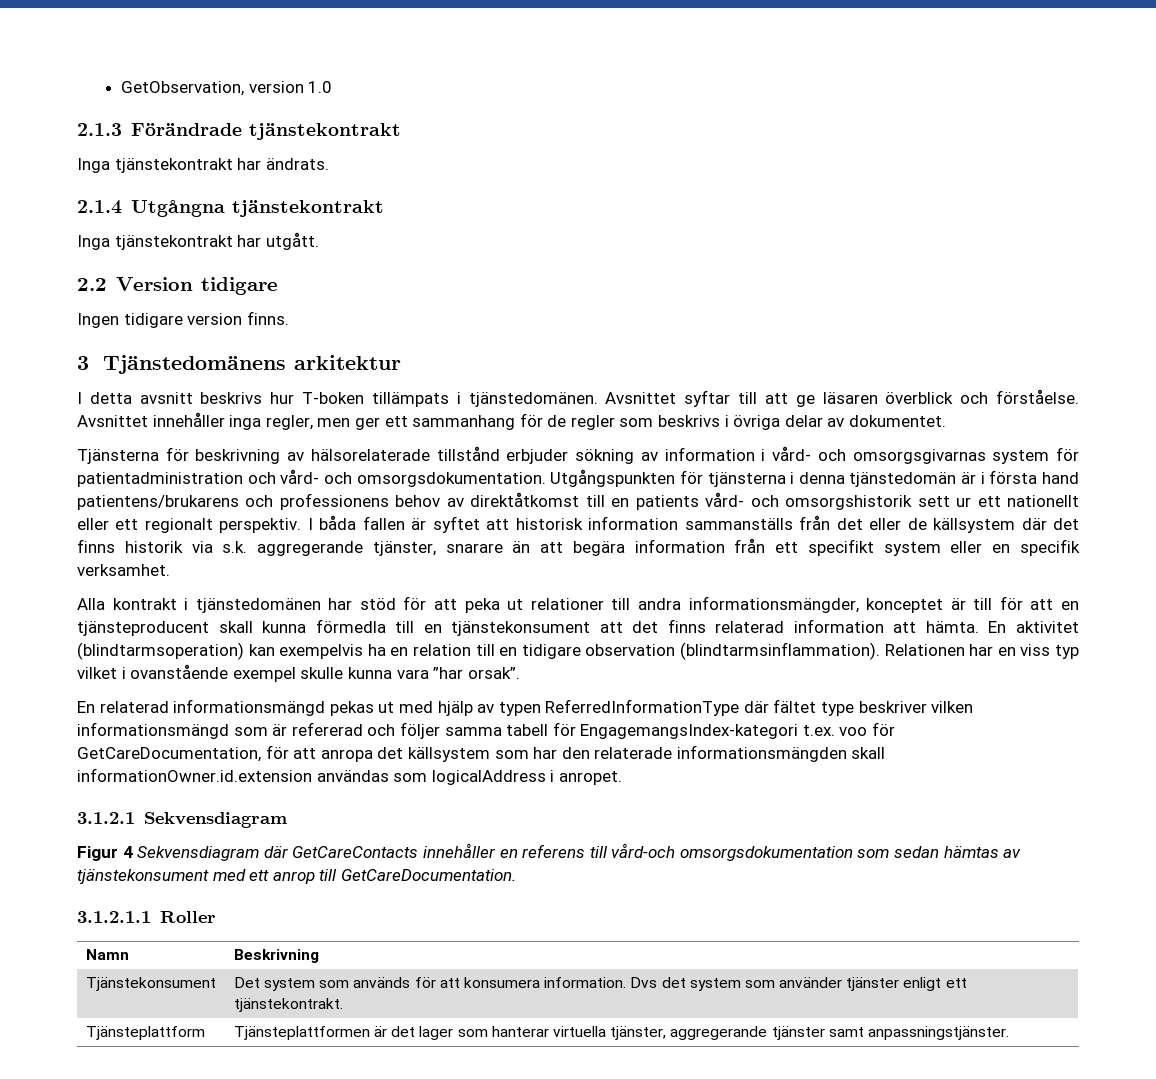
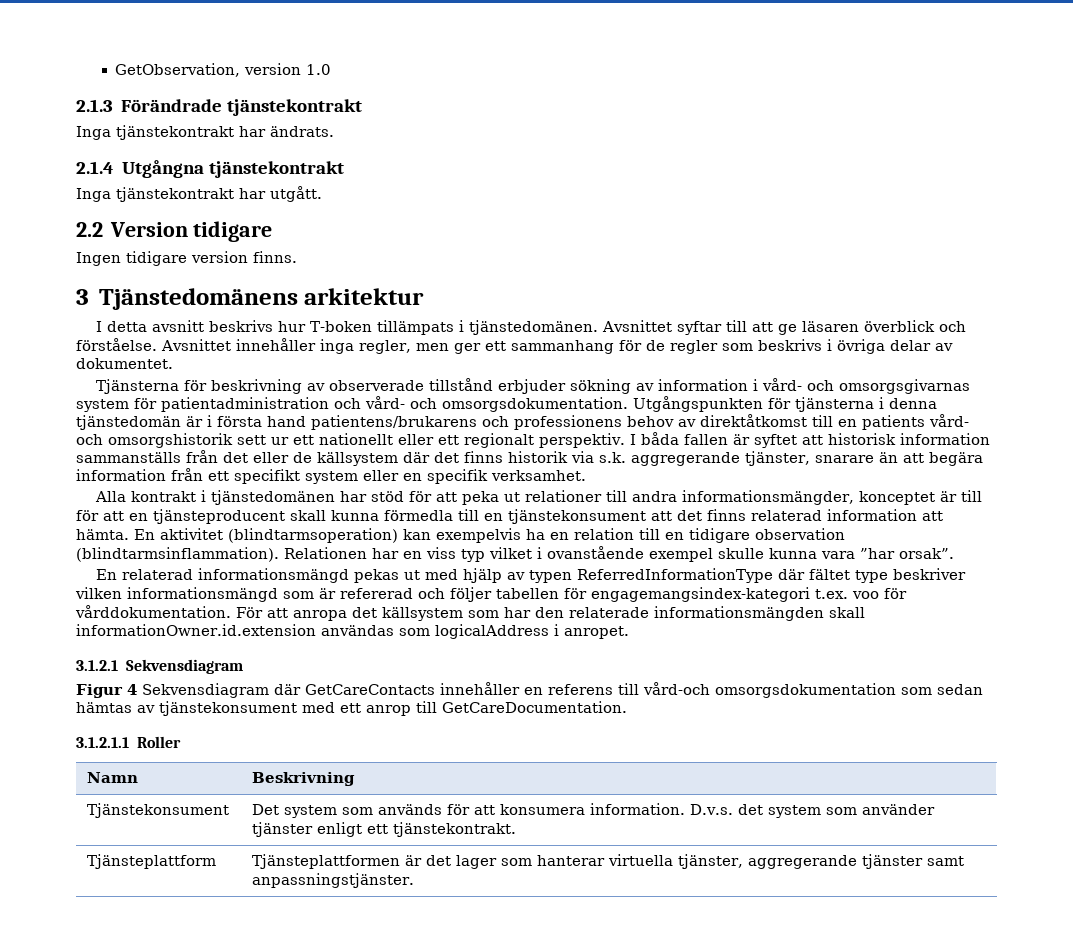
[310,449,430,461] hälsorelaterade -> [328,380,424,391] observerade
[444,722,799,739] samma tabell för EngagemangsIndex-kategori -> [496,587,810,602] tabellen för engagemangsindex-kategori
[77,745,289,762] GetCareDocumentation, för -> [75,605,263,618] vårddokumentation. För
[630,977,658,988] Dvs -> [690,804,734,815] D.v.s.

